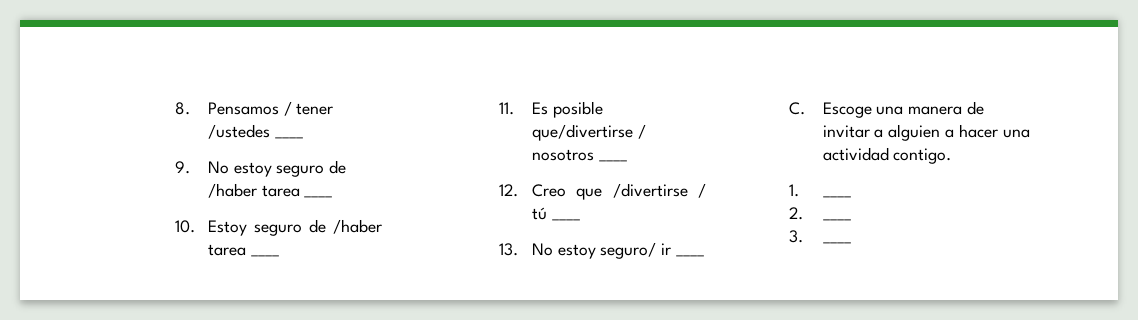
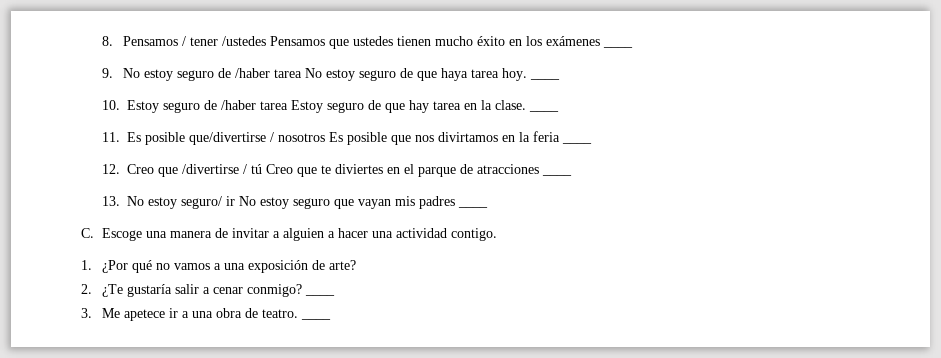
(270, 131) none -> [269,36,600,49] Pensamos que ustedes tienen mucho éxito en los exámenes
(300, 191) none -> [304,68,527,81] No estoy seguro de que haya tarea hoy.
(246, 250) none -> [290,100,526,113] Estoy seguro de que hay tarea en la clase.
(594, 155) none -> [328,131,560,145] Es posible que nos divirtamos en la feria
(547, 213) none -> [265,164,539,177] Creo que te diviertes en el parque de atracciones
(672, 249) none -> [238,196,455,209] No estoy seguro que vayan mis padres
[822,196,851,198] [789,207,851,221] [789,230,851,244] ____ // 2. ____ // 3. ____ -> [101,260,356,273] [80,284,335,297] [80,308,298,321] [300,318,331,320] ¿Por qué no vamos a una exposición de arte? // 2. ¿Te gustaría salir a cenar conmigo? ____ // 3. Me apetece ir a una obra de teatro. ____

